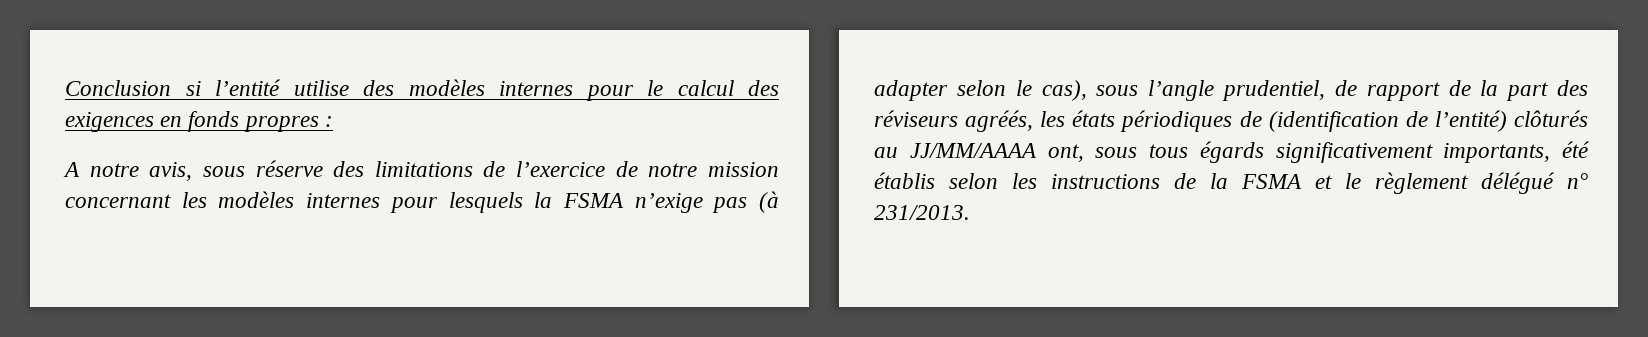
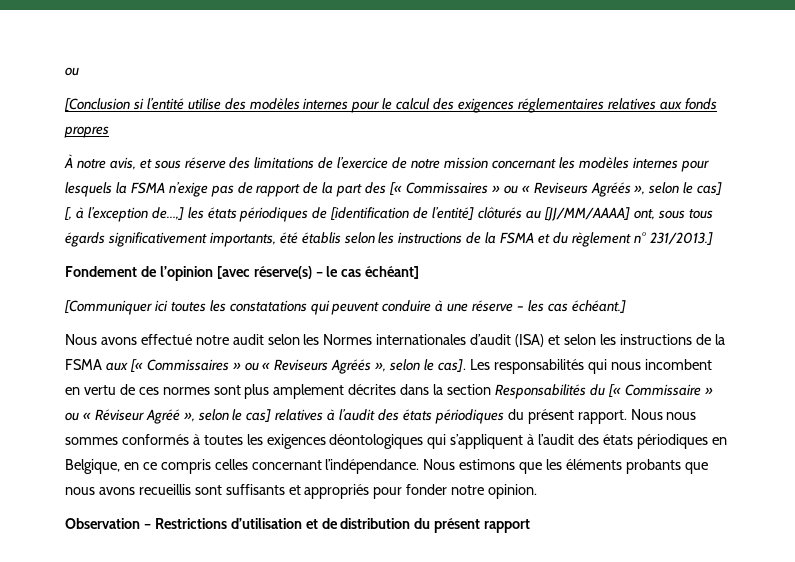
[65,80,171,96] Conclusion -> [65,67,79,76] [64,98,130,111] ou // [Conclusion
[160,116,183,127] en -> [517,98,682,113] réglementaires relatives aux
[324,116,333,127] [63,162,80,177] : // A -> [64,154,73,168] // À
(193, 171) none -> [139,159,152,169] et
[759,191,779,213] [874,80,1325,101] (à adapter selon le cas), sous l’angle prudentiel, -> (234, 191) none
[874,110,1034,132] réviseurs agréés, -> [389,182,723,197] [64,207,184,222] [« Commissaires » ou « Reviseurs Agréés », selon le cas] [, à l’exception de…,]
[1268,110,1507,132] (identification de l’entité) -> [330,207,475,220] [identification de l’entité]
[909,143,1037,158] JJ/MM/AAAA -> [543,207,630,221] [JJ/MM/AAAA]
[1345,172,1588,194] [874,205,970,220] le règlement délégué n° 231/2013. -> [552,232,713,247] [65,266,420,281] [64,300,626,315] [65,334,725,347] [65,359,712,374] [65,384,713,399] [65,409,697,424] [65,434,727,449] [65,459,708,474] [65,484,538,499] [65,518,531,533] du règlement n° 231/2013.] // Fondement de l’opinion [avec réserve(s) – le cas échéant] // [Communiquer ici toutes les constatations qui peuvent conduire à une réserve – les cas échéant.] // Nous avons effectué notre audit selon les Normes internationales d’audit (ISA) et selon les instructions de la FSMA aux [« Commissaires » ou « Reviseurs Agréés », selon le cas]. Les responsabilités qui nous incombent en vertu de ces normes sont plus amplement décrites dans la section Responsabilités du [« Commissaire » ou « Réviseur Agréé », selon le cas] relatives à l’audit des états périodiques du présent rapport. Nous nous sommes conformés à toutes les exigences déontologiques qui s’appliquent à l’audit des états périodiques en Belgique, en ce compris celles concernant l’indépendance. Nous estimons que les éléments probants que nous avons recueillis sont suffisants et appropriés pour fonder notre opinion. // Observation – Restrictions d’utilisation et de distribution du présent rapport

